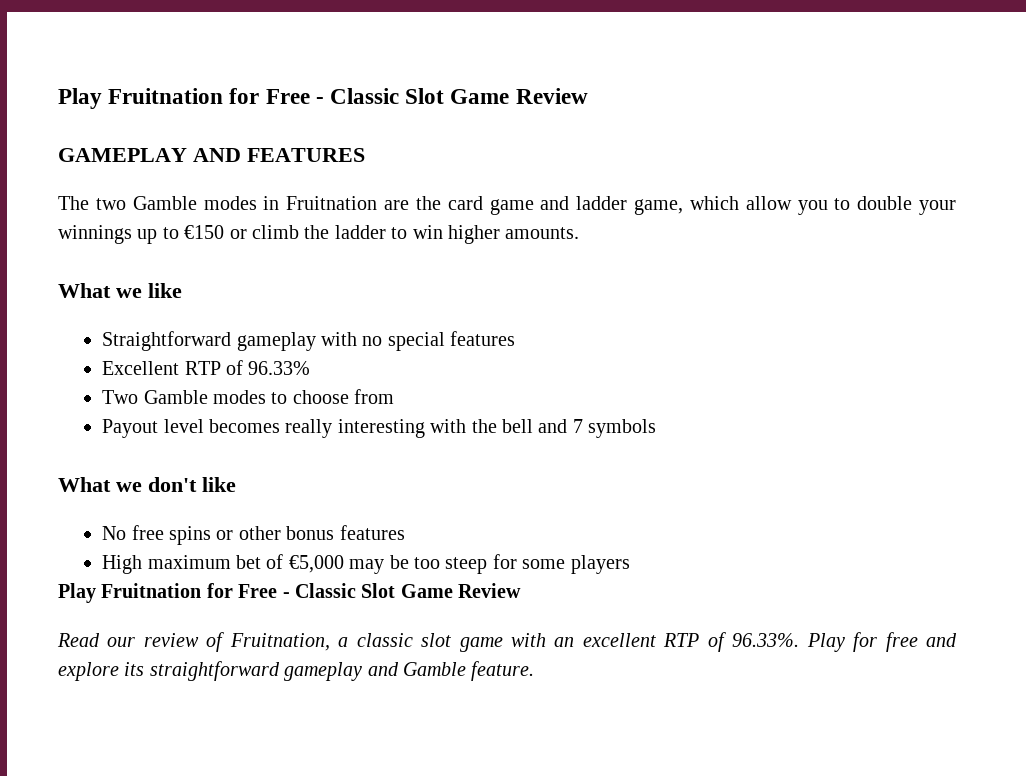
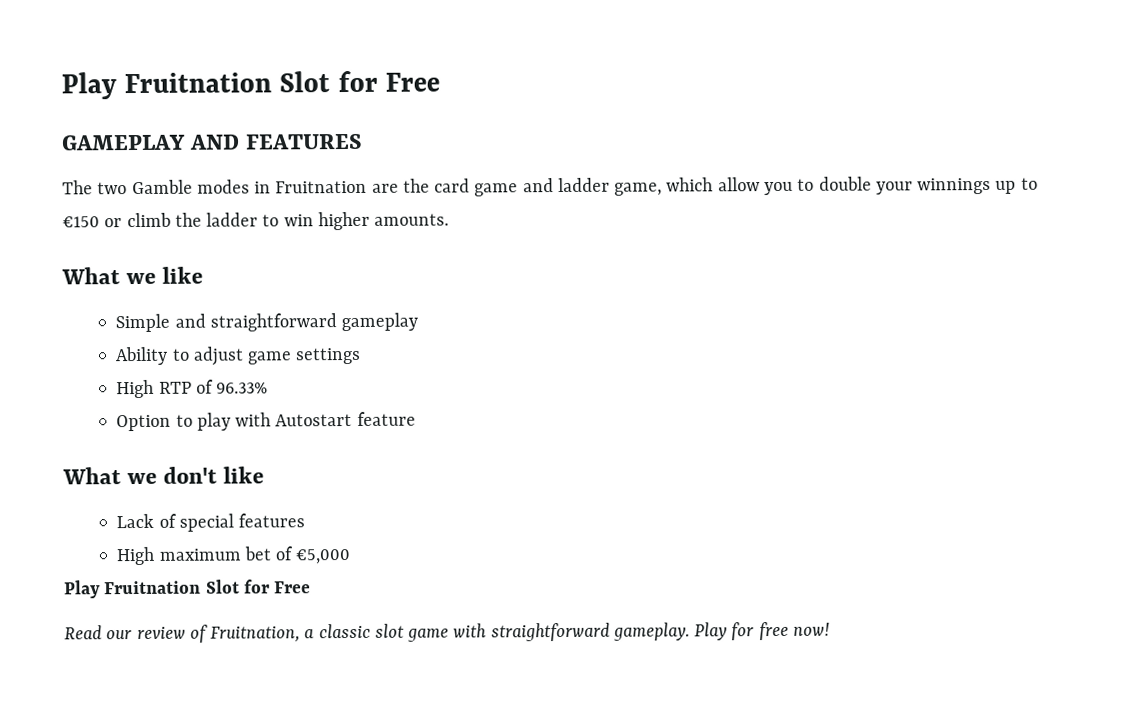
[58,88,588,109] Play Fruitnation for Free - Classic Slot Game Review -> [61,70,440,100] Play Fruitnation Slot for Free
[102,331,516,351] [102,360,311,375] [102,389,395,404] [102,419,657,438] [58,477,236,492] [102,525,335,545] Straightforward gameplay with no special features // Excellent RTP of 96.33% // Two Gamble modes to choose from // Payout level becomes really interesting with the bell and 7 symbols // What we don't like // No free spins or other bonus -> [115,312,419,333] [115,346,362,366] [116,379,269,399] [116,411,416,432] [62,466,265,485] [116,513,234,532] Simple and straightforward gameplay // Ability to adjust game settings // High RTP of 96.33% // Option to play with Autostart feature // What we don't like // Lack of special
[349,554,630,574] [58,583,522,603] may be too steep for some players // Play Fruitnation for Free - Classic Slot Game Review -> [64,579,312,599] // Play Fruitnation Slot for Free
[554,632,958,652] [58,661,535,681] an excellent RTP of 96.33%. Play for free and explore its straightforward gameplay and Gamble feature. -> [490,621,830,642] straightforward gameplay. Play for free now!

